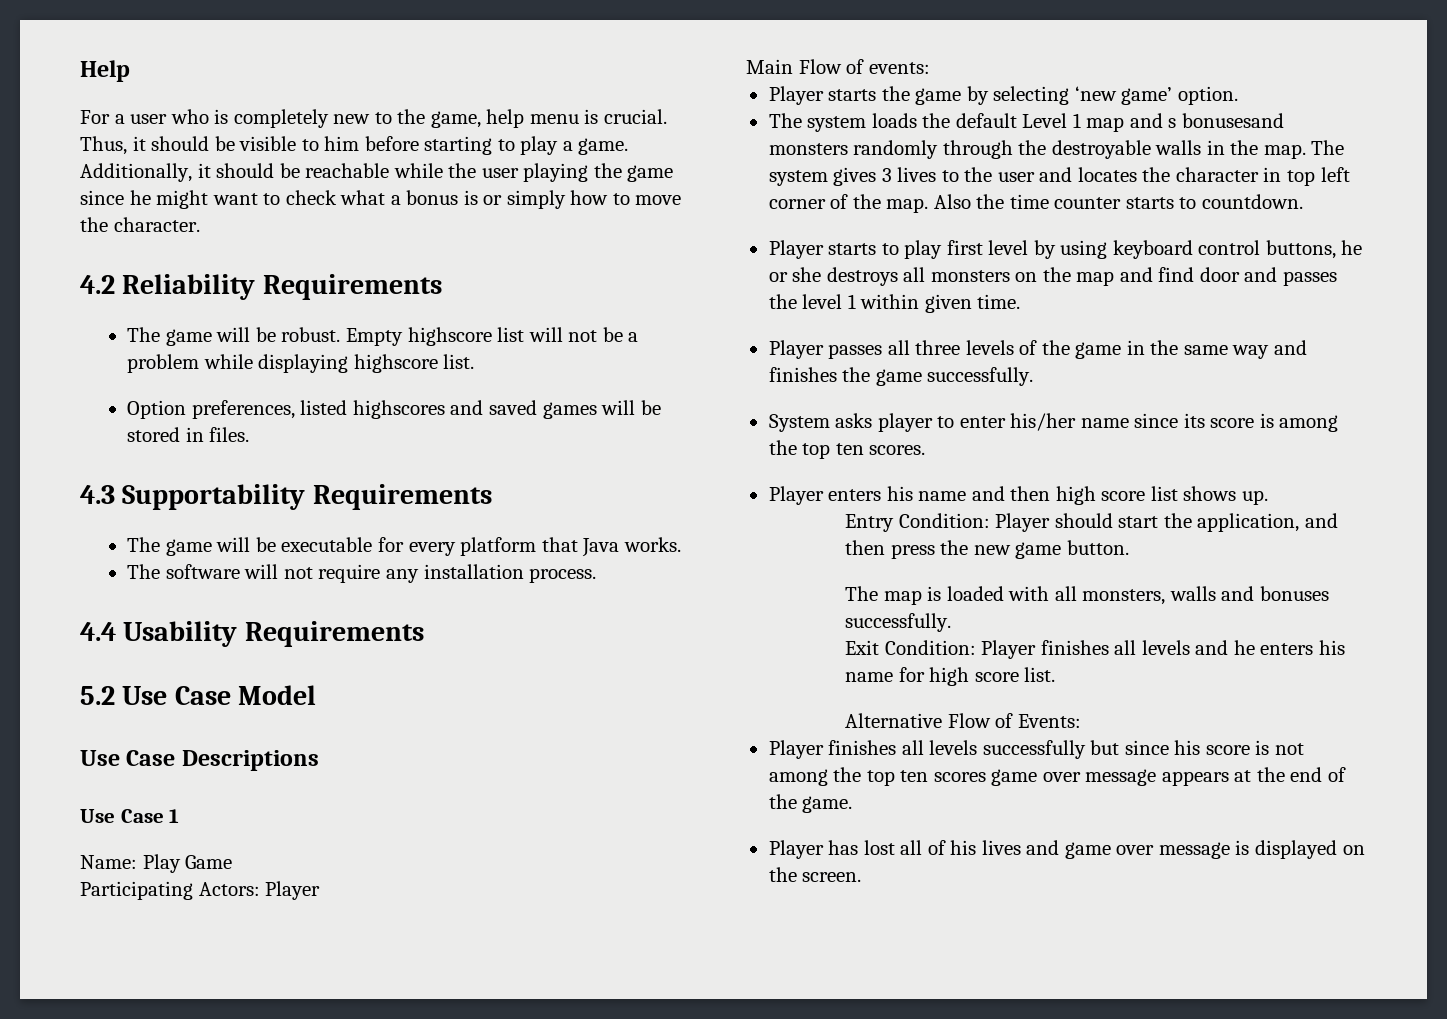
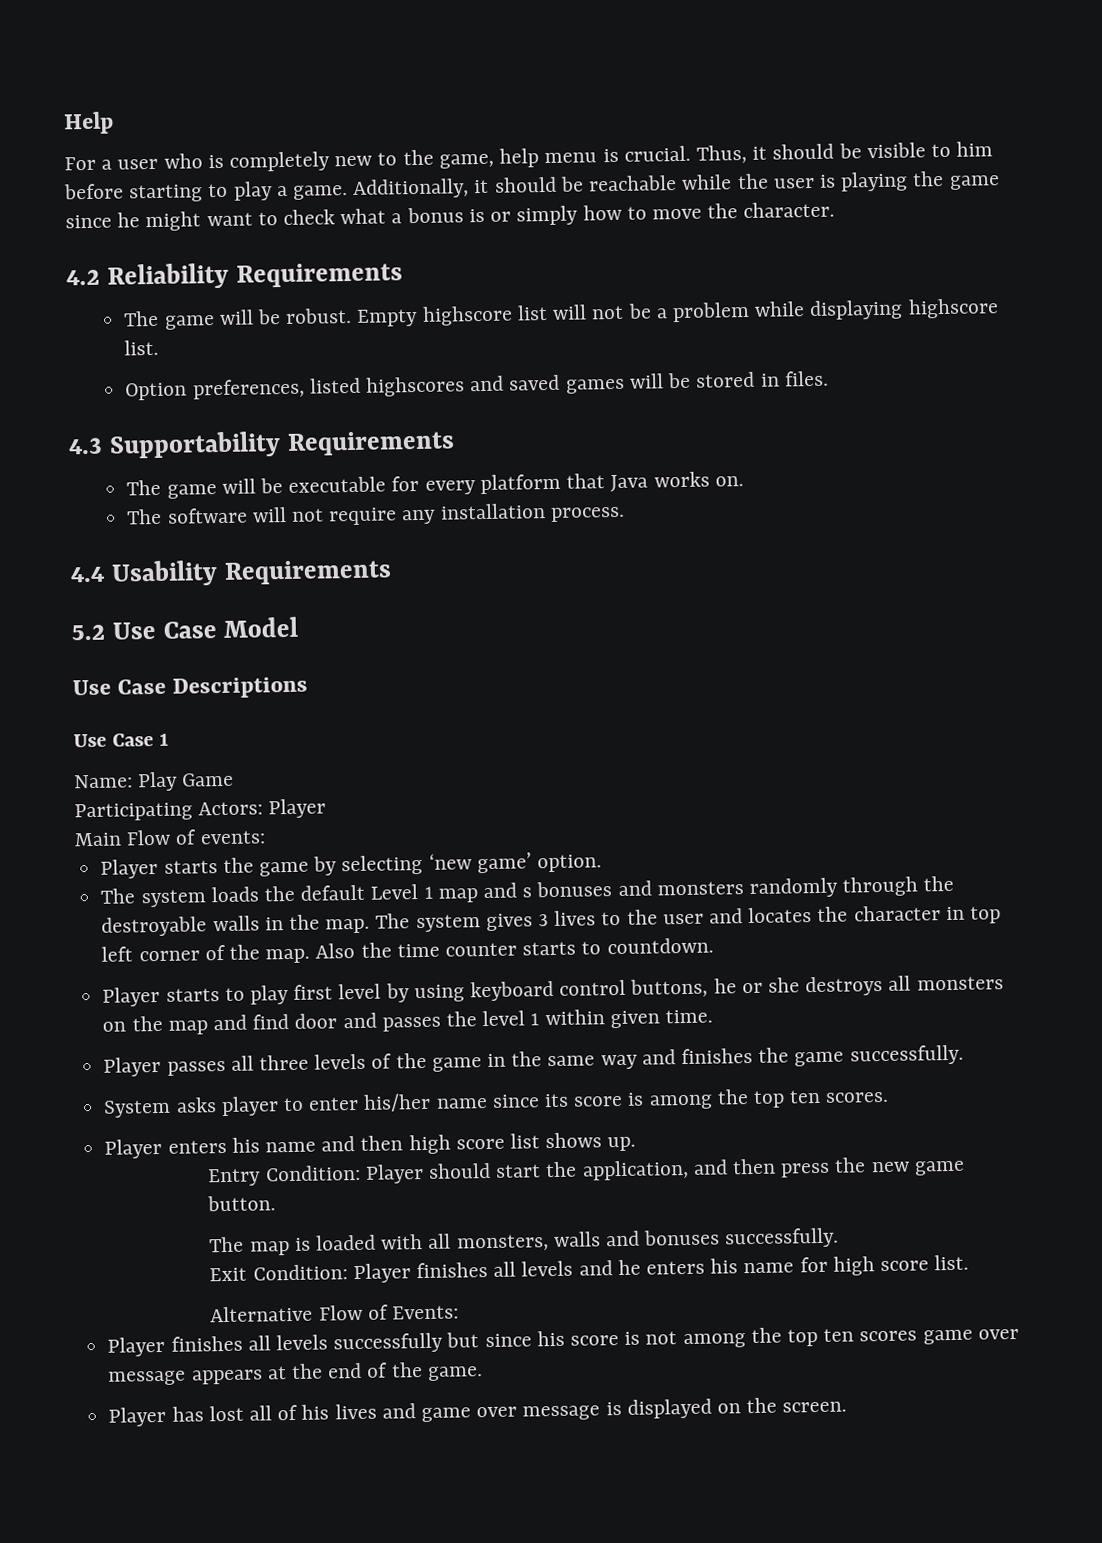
(519, 173) none -> [818,174,836,188] is
[623,537,681,552] works. -> [653,471,744,488] works on.
[1181,113,1284,128] bonusesand -> [536,880,652,898] bonuses and

